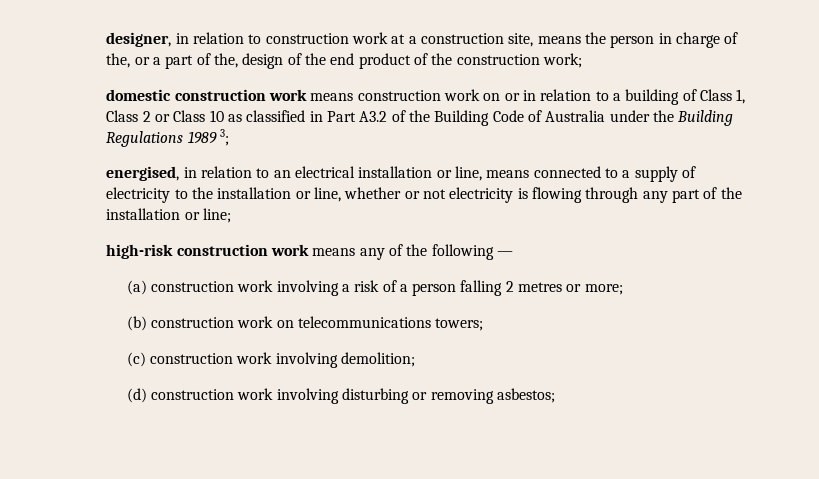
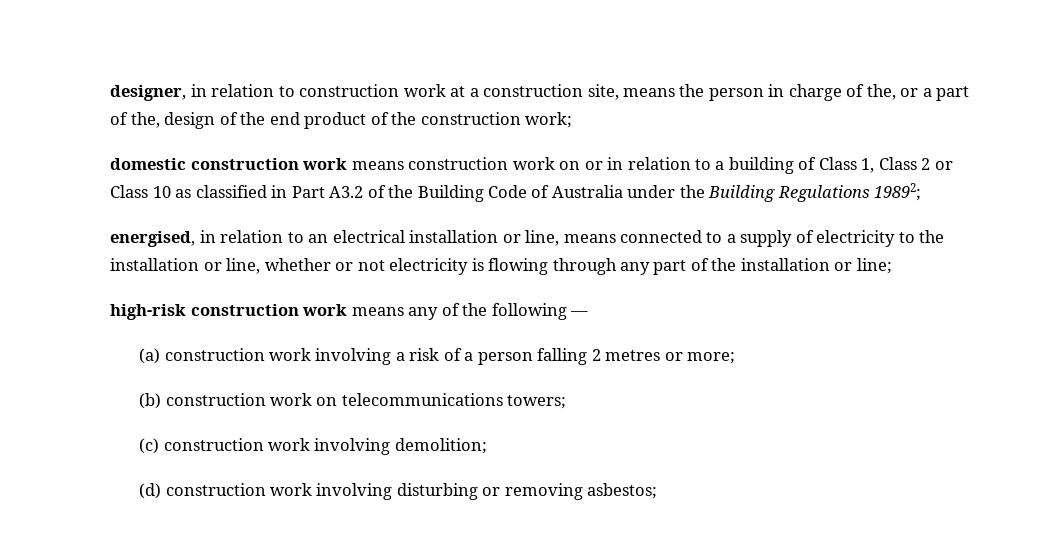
[187,129,230,146] 1989 3; -> [874,183,922,201] 19892;

